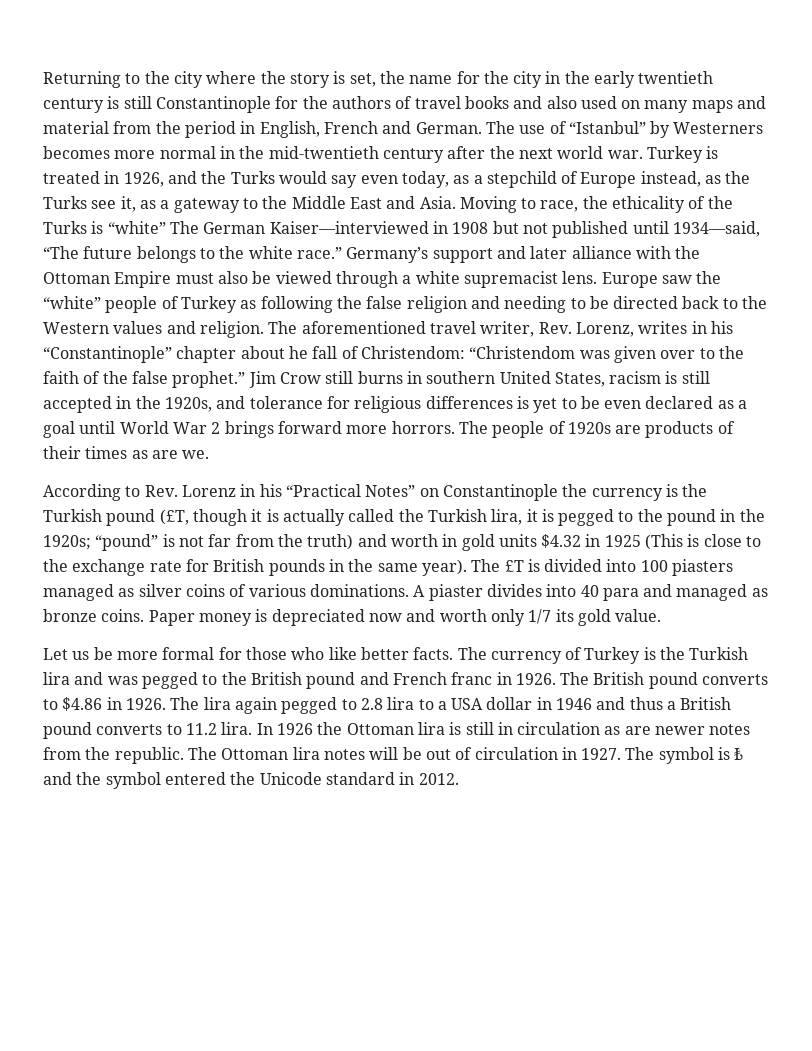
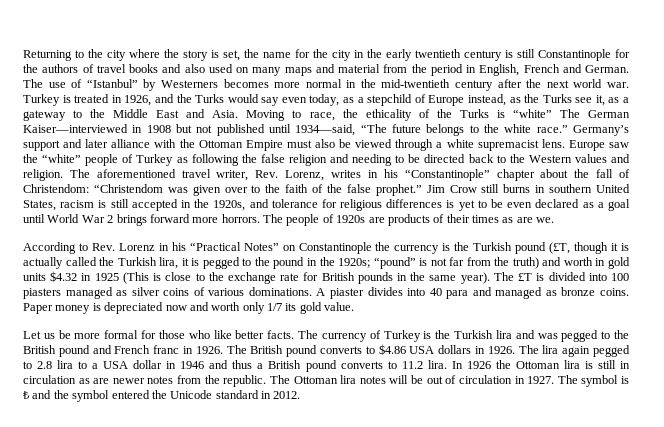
[288,346,308,359] he -> [574,169,590,178] the
(103, 704) none -> [409,345,472,354] USA dollars

